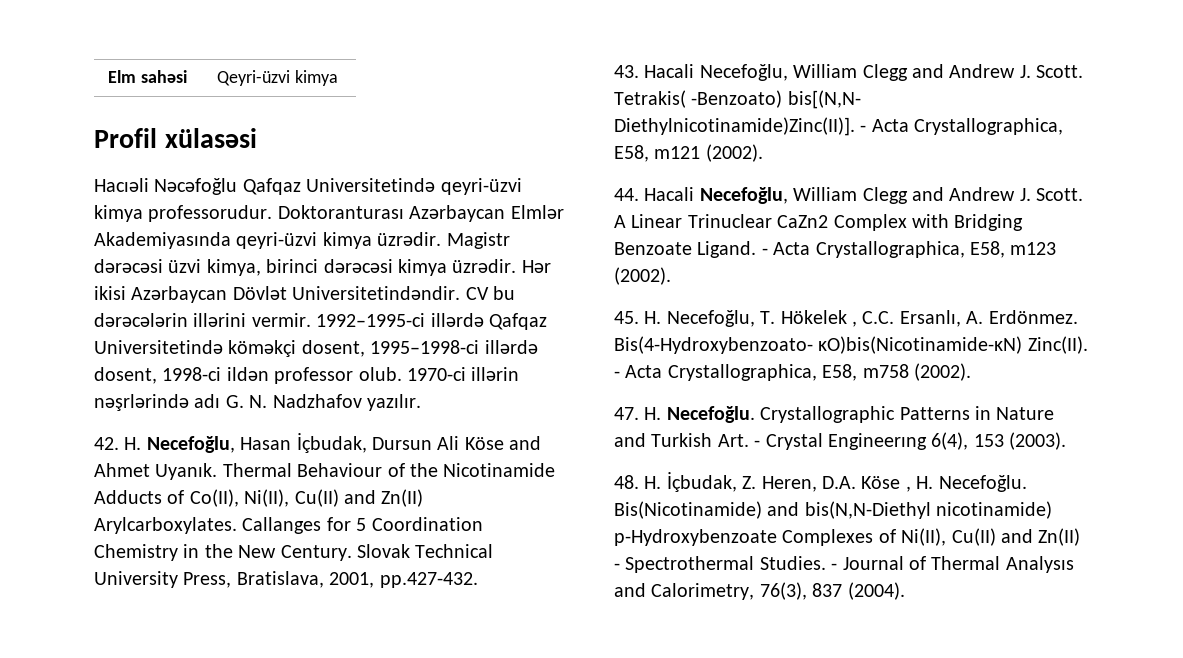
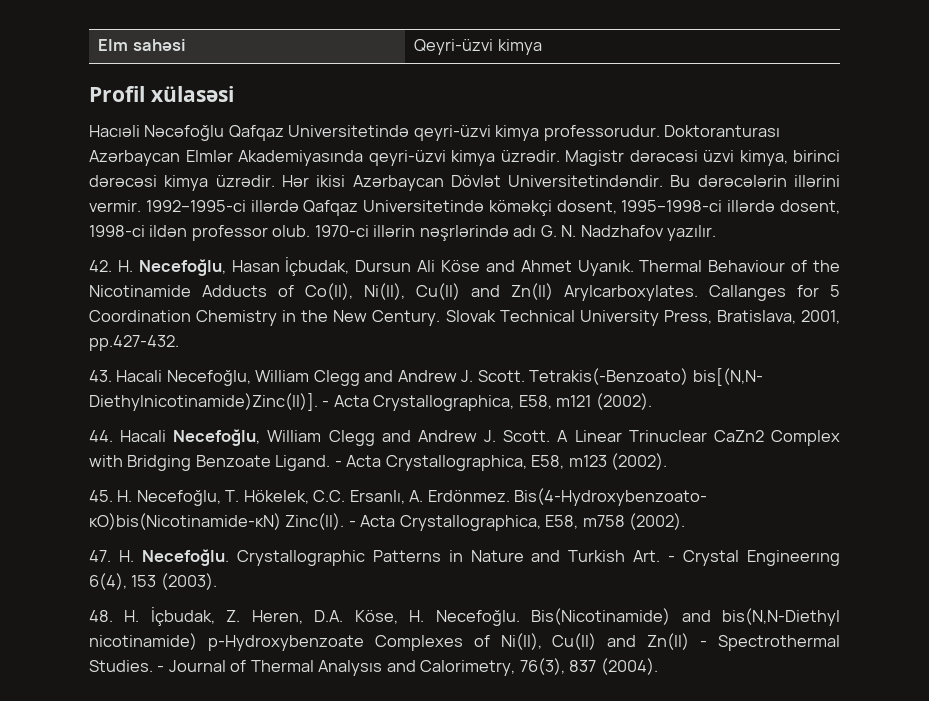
[465,286,515,300] CV bu -> [670,175,691,187] Bu
[614,90,783,108] Tetrakis( -Benzoato) -> [529,368,689,385] Tetrakis(-Benzoato)
[780,310,857,327] Hökelek , -> [243,490,309,504] Hökelek,
[861,476,911,492] Köse , -> [354,610,398,624] Köse,

